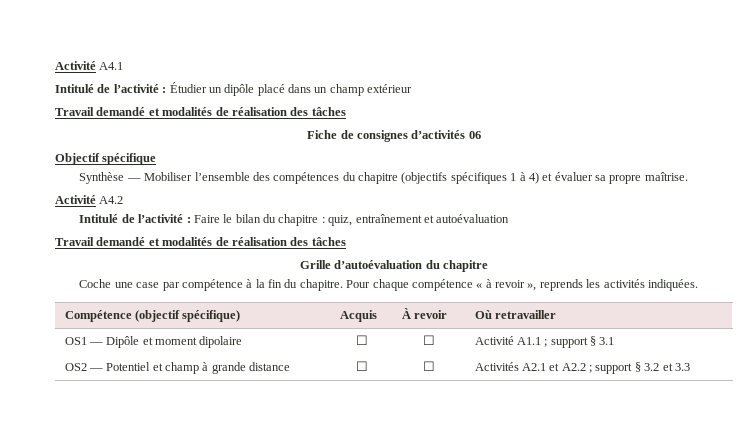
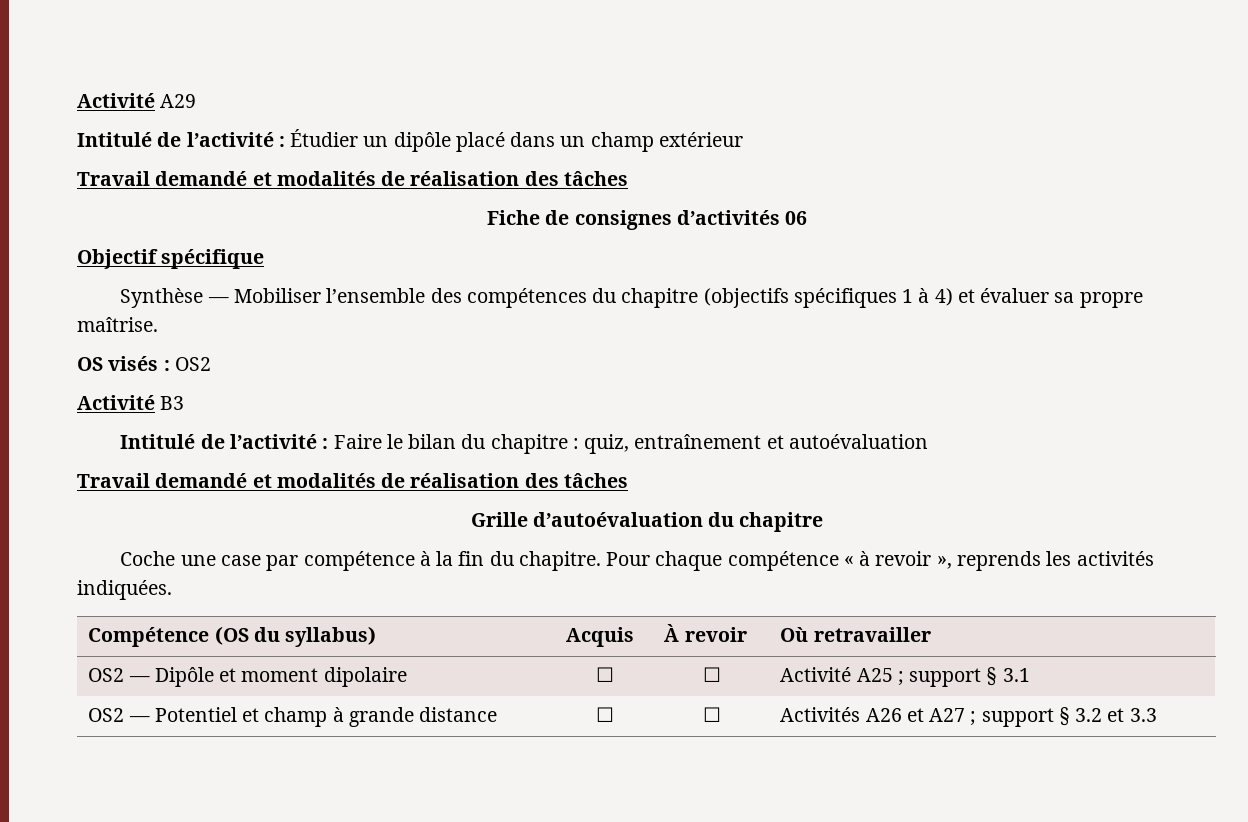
[55,61,124,70] Activité A4.1 -> [77,93,197,108] Activité A29
[55,195,124,204] // Activité A4.2 -> [77,356,211,371] [77,395,185,410] // OS visés : OS2 // Activité B3
[134,310,241,322] (objectif spécifique) -> [214,626,377,647] (OS du syllabus)
[64,337,87,345] OS1 -> [88,668,125,682] OS2
[516,337,541,345] A1.1 -> [856,668,893,682] A25
[521,363,586,371] A2.1 et A2.2 -> [865,708,966,722] A26 et A27

